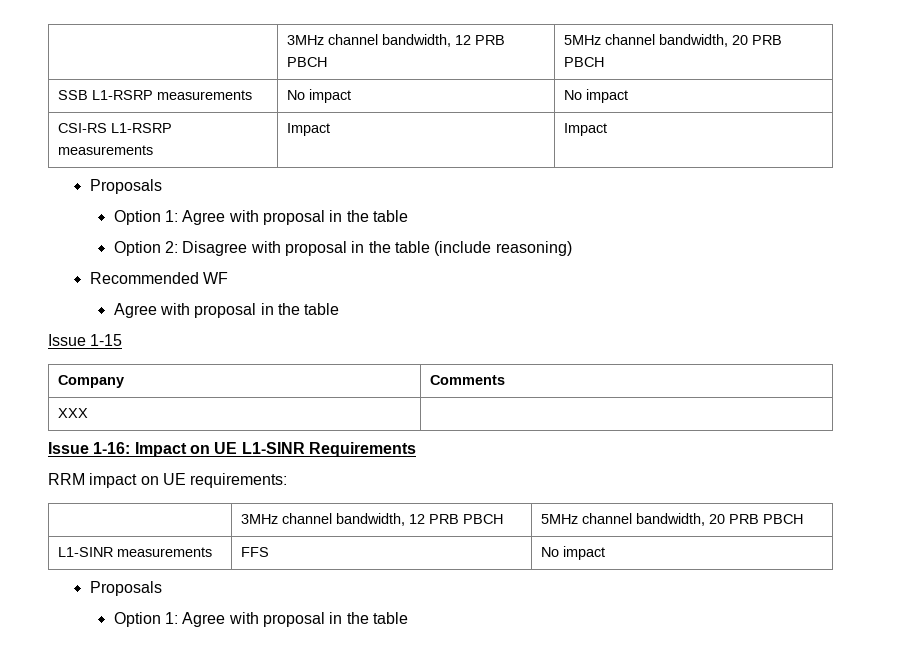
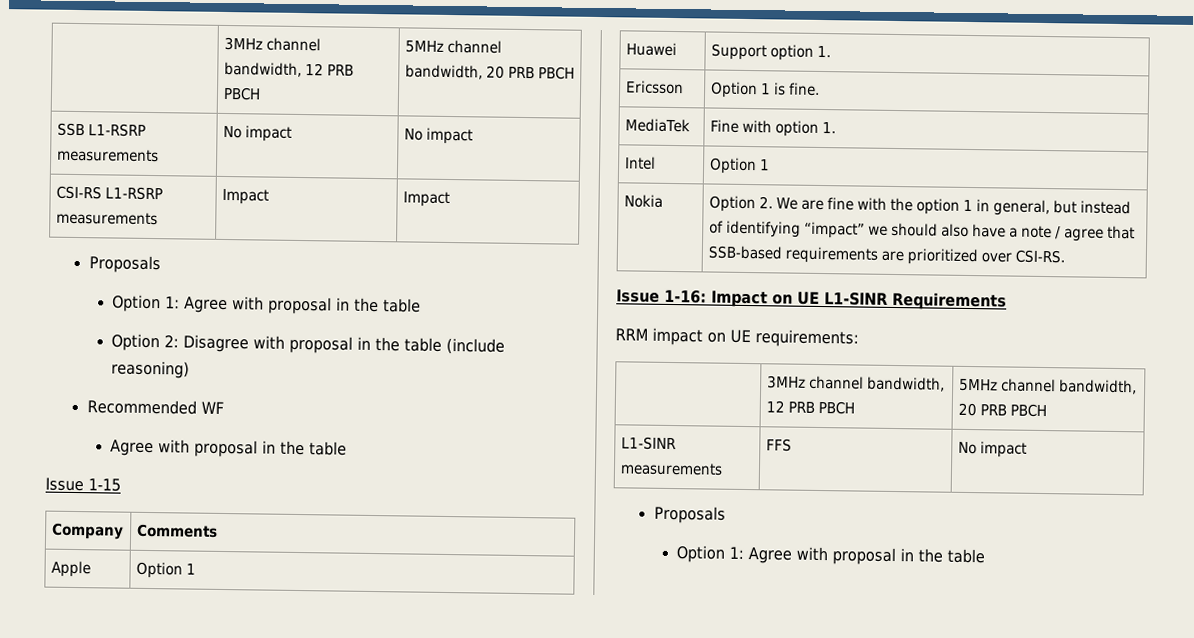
[57,408,88,418] XXX | -> [50,560,91,578] [135,561,196,579] [625,42,677,57] [710,43,831,61] [625,80,684,95] [709,81,820,99] [624,118,691,133] [709,119,837,137] [624,156,656,170] [708,157,770,175] [623,194,663,208] [708,195,1131,217] [708,220,1135,242] [707,245,1065,266] Apple | Option 1 // Huawei | Support option 1. // Ericsson | Option 1 is fine. // MediaTek | Fine with option 1. // Intel | Option 1 // Nokia | Option 2. We are fine with the option 1 in general, but instead of identifying “impact” we should also have a note / agree that SSB-based requirements are prioritized over CSI-RS.

